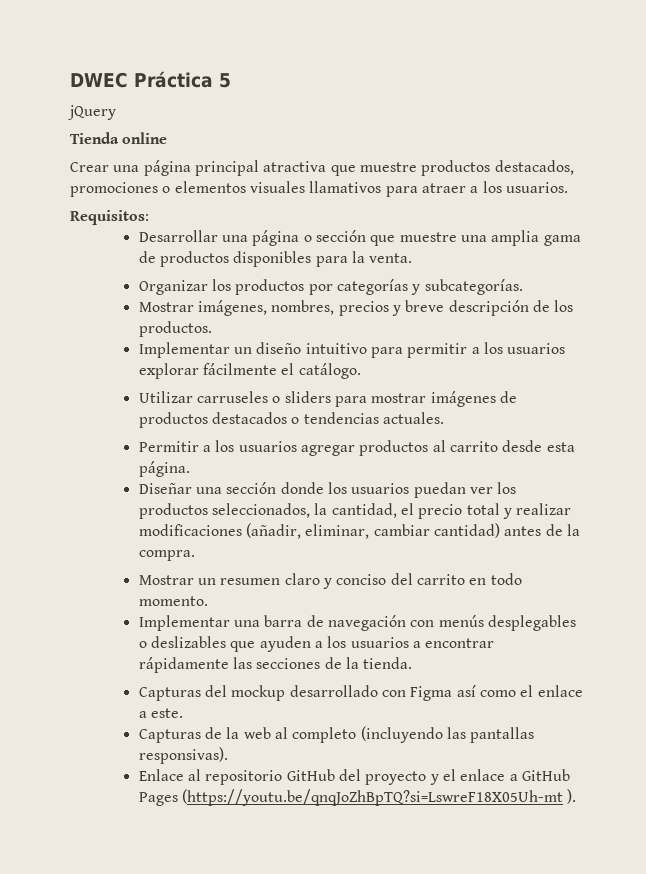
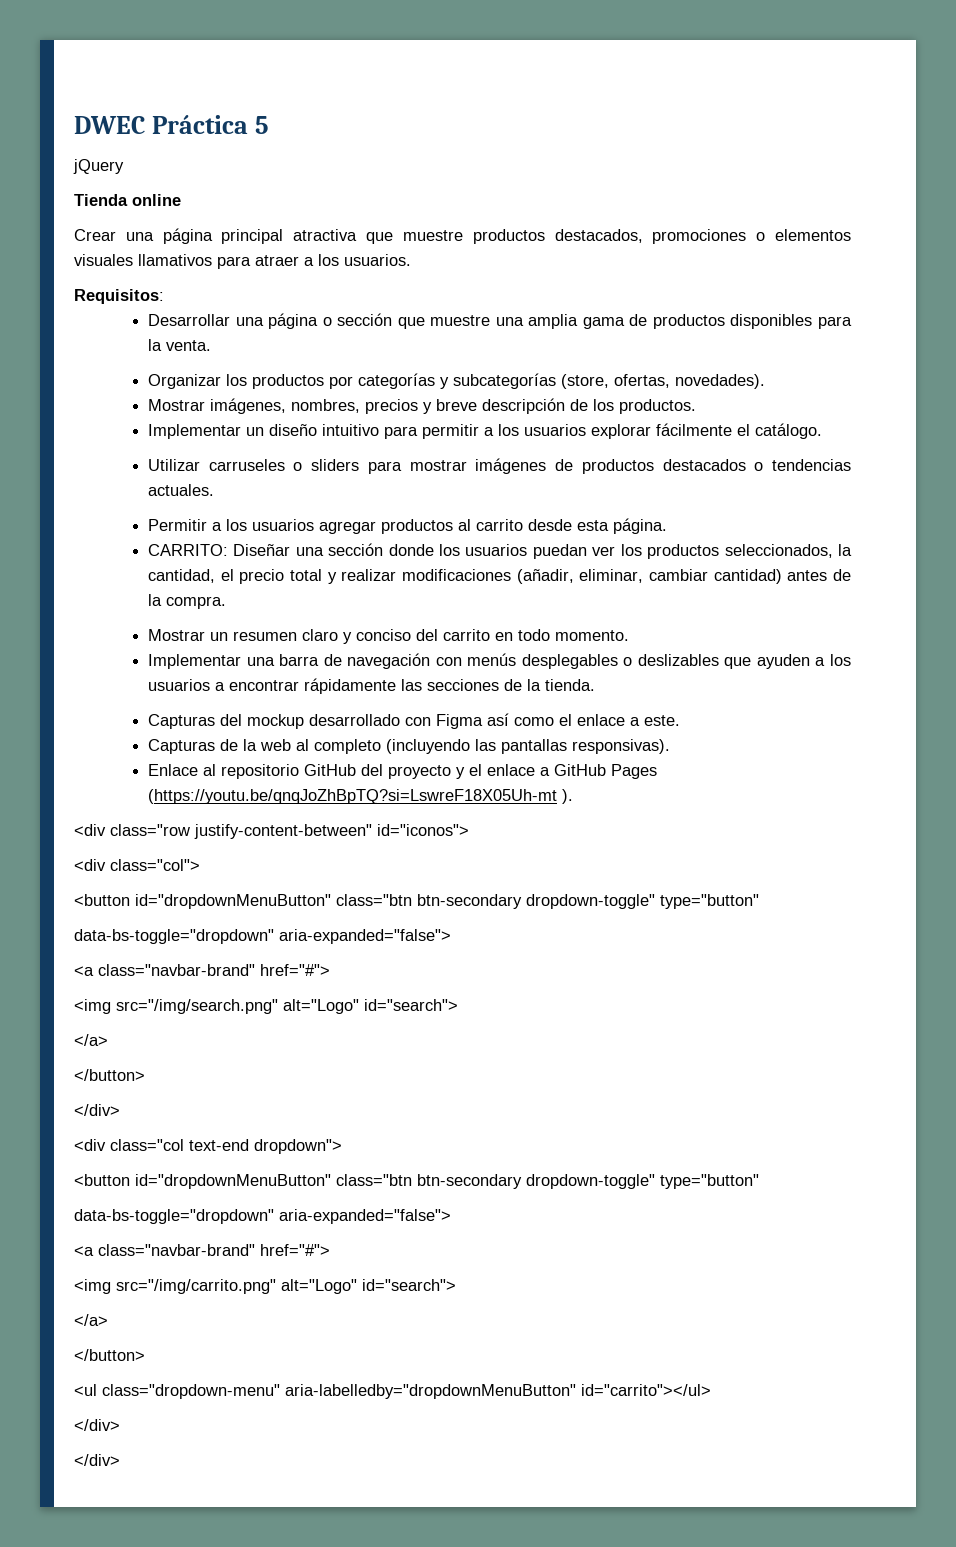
[424,279,523,295] subcategorías. -> [452,373,765,389] subcategorías (store, ofertas, novedades).
(190, 469) none -> [147,544,228,556] CARRITO:
(577, 796) none -> [74,824,469,839] [74,859,200,871] [74,894,759,909] [74,929,451,944] [74,964,330,976] [74,999,458,1014] [74,1034,108,1046] [74,1069,145,1081] [74,1104,120,1116] [74,1139,342,1154] [74,1174,759,1189] [74,1209,451,1224] [74,1244,330,1256] [74,1279,456,1294] [74,1314,108,1326] [74,1349,145,1361] [74,1384,711,1399] [74,1419,120,1431] [74,1454,120,1466] // <div class="row justify-content-between" id="iconos"> // <div class="col"> // <button id="dropdownMenuButton" class="btn btn-secondary dropdown-toggle" type="button" // data-bs-toggle="dropdown" aria-expanded="false"> // <a class="navbar-brand" href="#"> // <img src="/img/search.png" alt="Logo" id="search"> // </a> // </button> // </div> // <div class="col text-end dropdown"> // <button id="dropdownMenuButton" class="btn btn-secondary dropdown-toggle" type="button" // data-bs-toggle="dropdown" aria-expanded="false"> // <a class="navbar-brand" href="#"> // <img src="/img/carrito.png" alt="Logo" id="search"> // </a> // </button> // <ul class="dropdown-menu" aria-labelledby="dropdownMenuButton" id="carrito"></ul> // </div> // </div>

